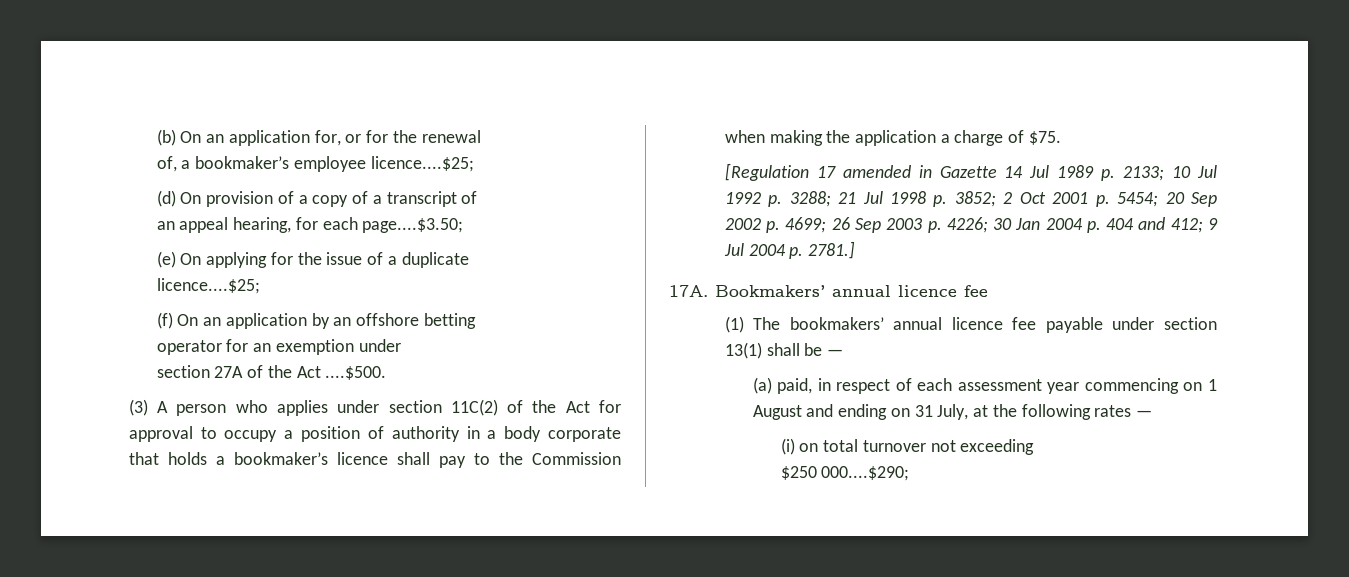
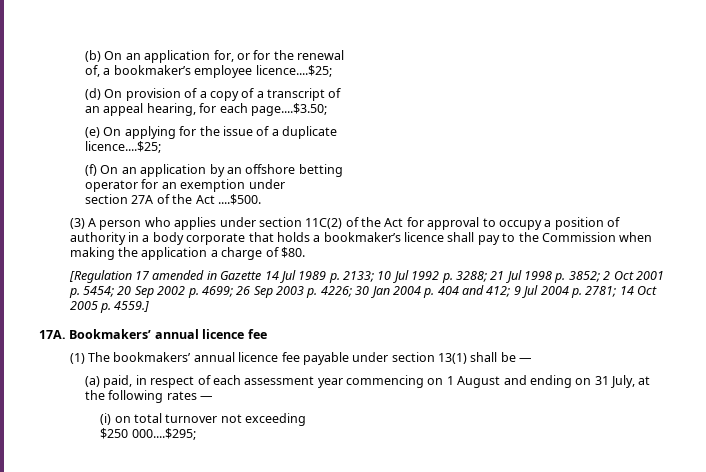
[1028,131,1061,145] $75. -> [280,247,305,258] $80.
[808,241,856,259] 2781.] -> [585,286,658,297] [69,301,150,313] 2781; 14 Oct 2005 p. 4559.]
[821,466,910,481] 000....$290; -> [131,428,196,440] 000....$295;

